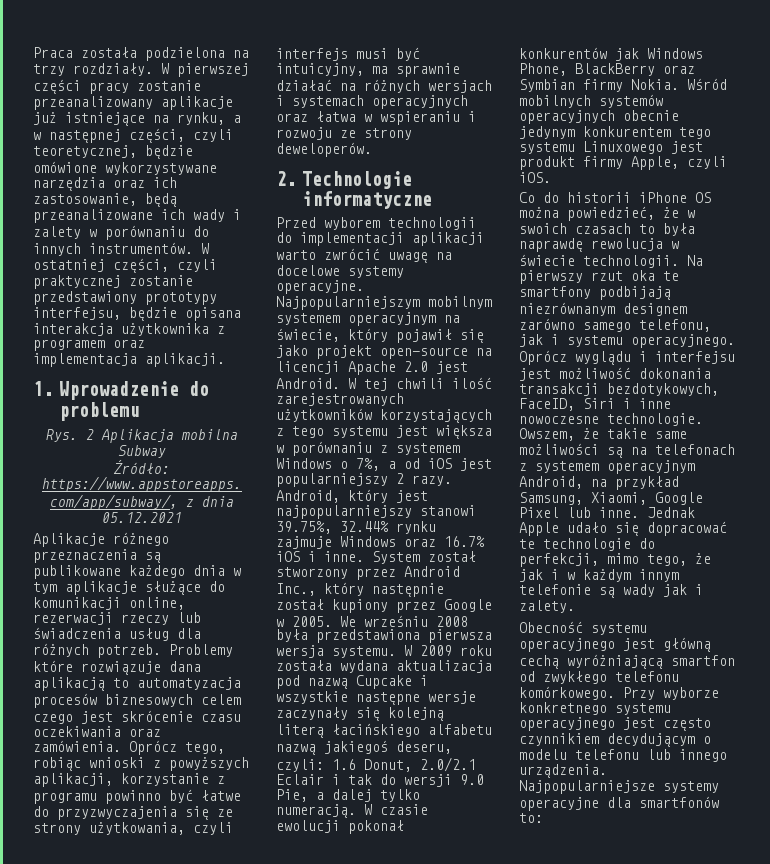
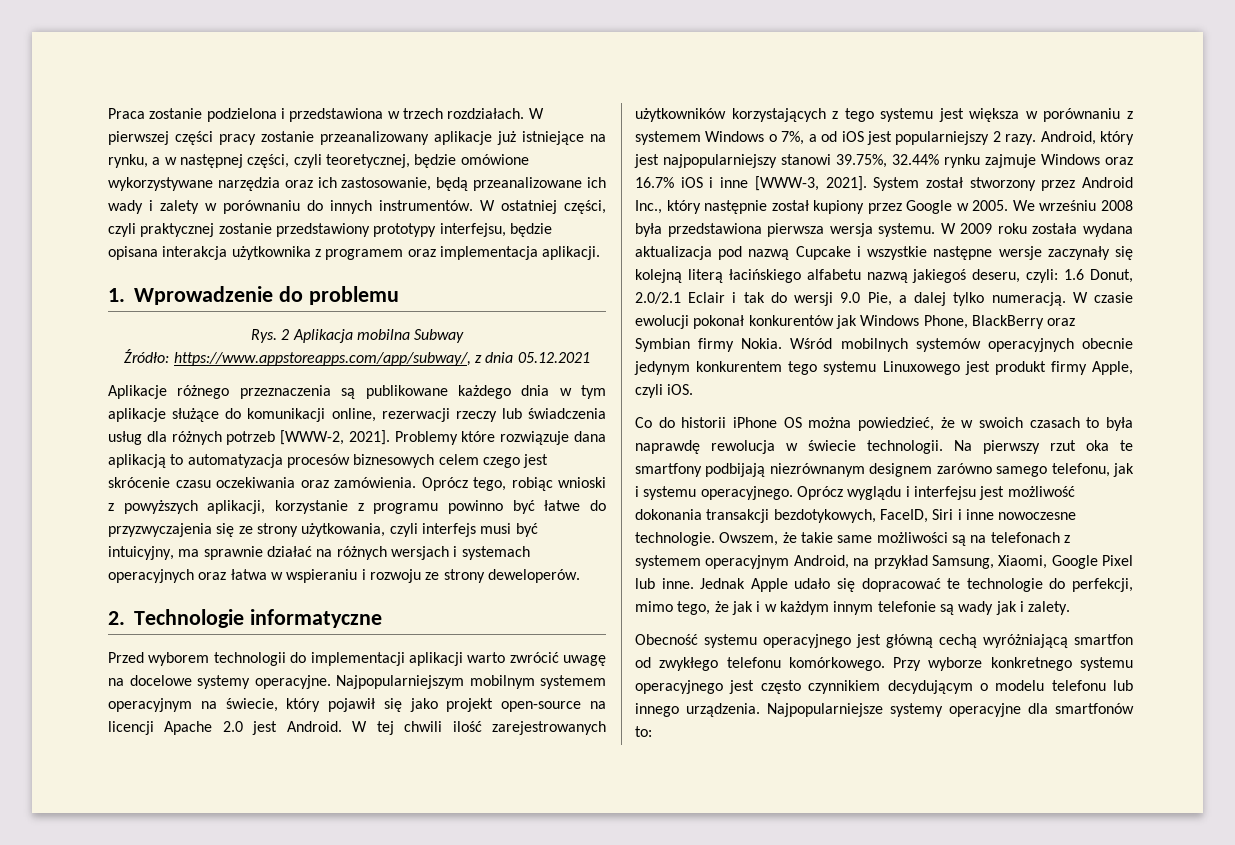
[81,47,249,61] [33,63,153,76] została podzielona na trzy rozdziały. -> [149,108,525,122] zostanie podzielona i przedstawiona w trzech rozdziałach.
[97,644,161,658] potrzeb. -> [226,430,390,445] potrzeb [WWW-2, 2021].
[324,551,364,562] inne. -> [720,176,867,191] inne [WWW-3, 2021].

